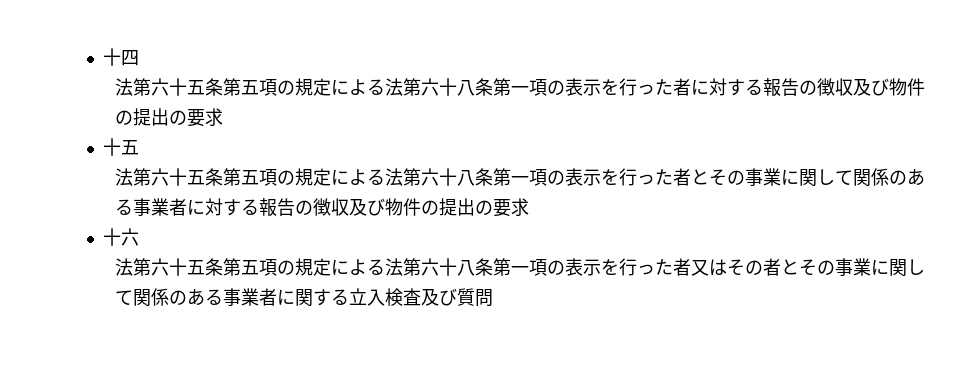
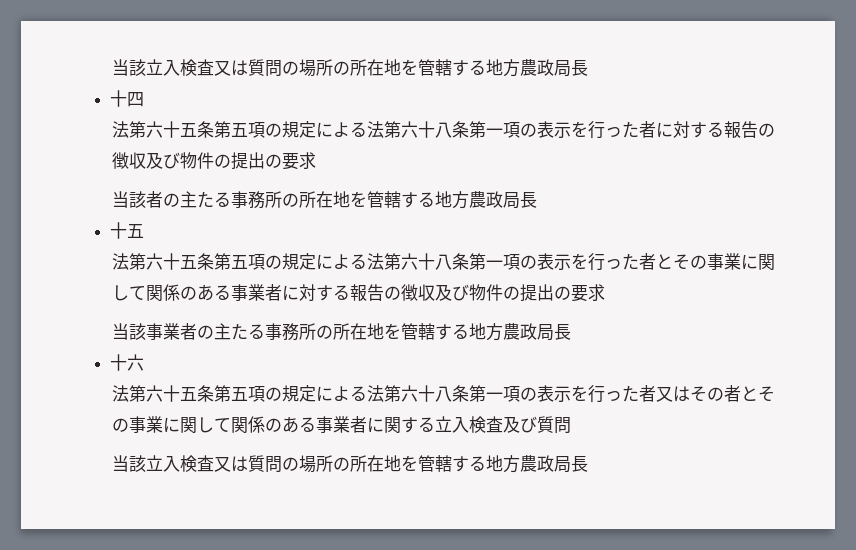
(103, 57) none -> [111,59,588,77] 当該立入検査又は質問の場所の所在地を管轄する地方農政局長 //
(223, 117) none -> [111,191,537,209] // 当該者の主たる事務所の所在地を管轄する地方農政局長
(529, 207) none -> [111,323,571,341] // 当該事業者の主たる事務所の所在地を管轄する地方農政局長
(493, 298) none -> [111,455,588,473] // 当該立入検査又は質問の場所の所在地を管轄する地方農政局長

